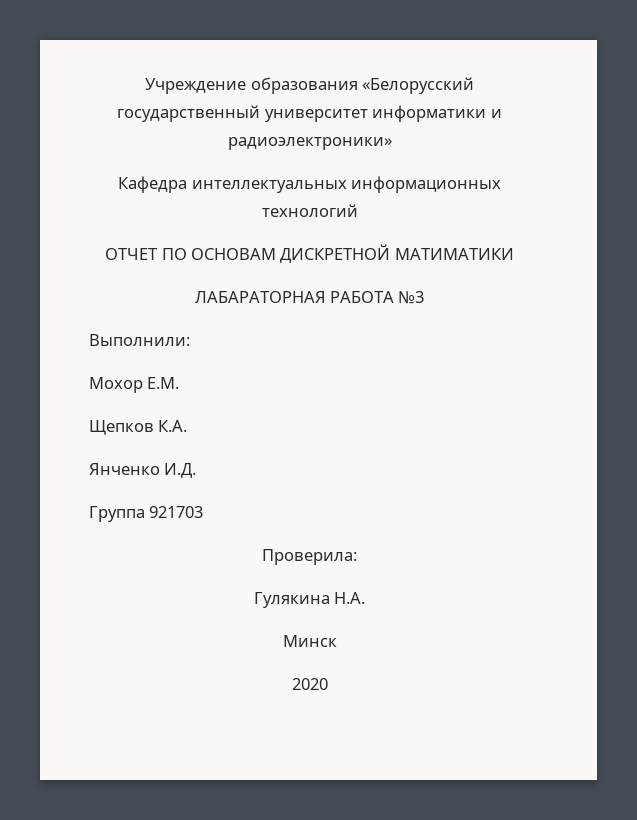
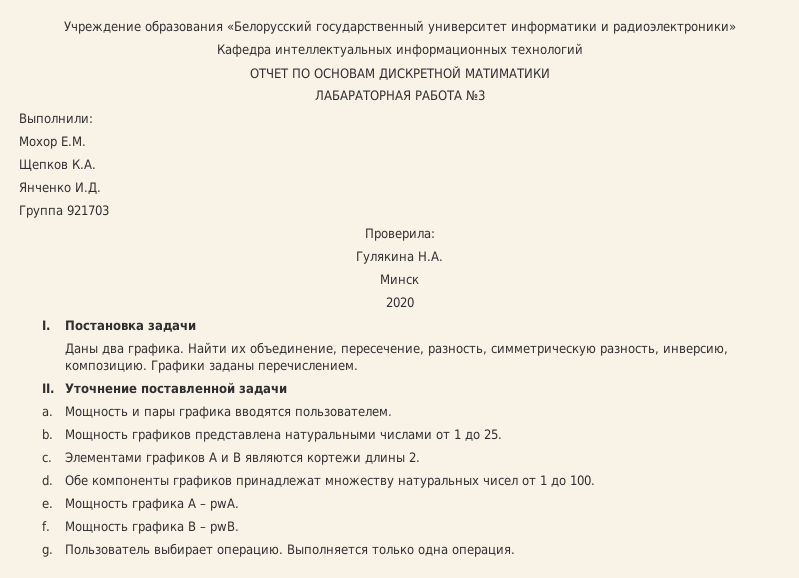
(328, 684) none -> [41,320,196,332] [64,342,728,356] [64,360,358,373] [41,382,287,395] [41,406,392,419] [41,429,502,442] [41,452,420,465] [41,474,595,488] [41,498,239,511] [41,521,239,534] [41,543,515,557] // I. Постановка задачи // Даны два графика. Найти их объединение, пересечение, разность, симметрическую разность, инверсию, композицию. Графики заданы перечислением. // II. Уточнение поставленной задачи // a. Мощность и пары графика вводятся пользователем. // b. Мощность графиков представлена натуральными числами от 1 до 25. // c. Элементами графиков А и В являются кортежи длины 2. // d. Обе компоненты графиков принадлежат множеству натуральных чисел от 1 до 100. // e. Мощность графика А – pwA. // f. Мощность графика В – pwB. // g. Пользователь выбирает операцию. Выполняется только одна операция.

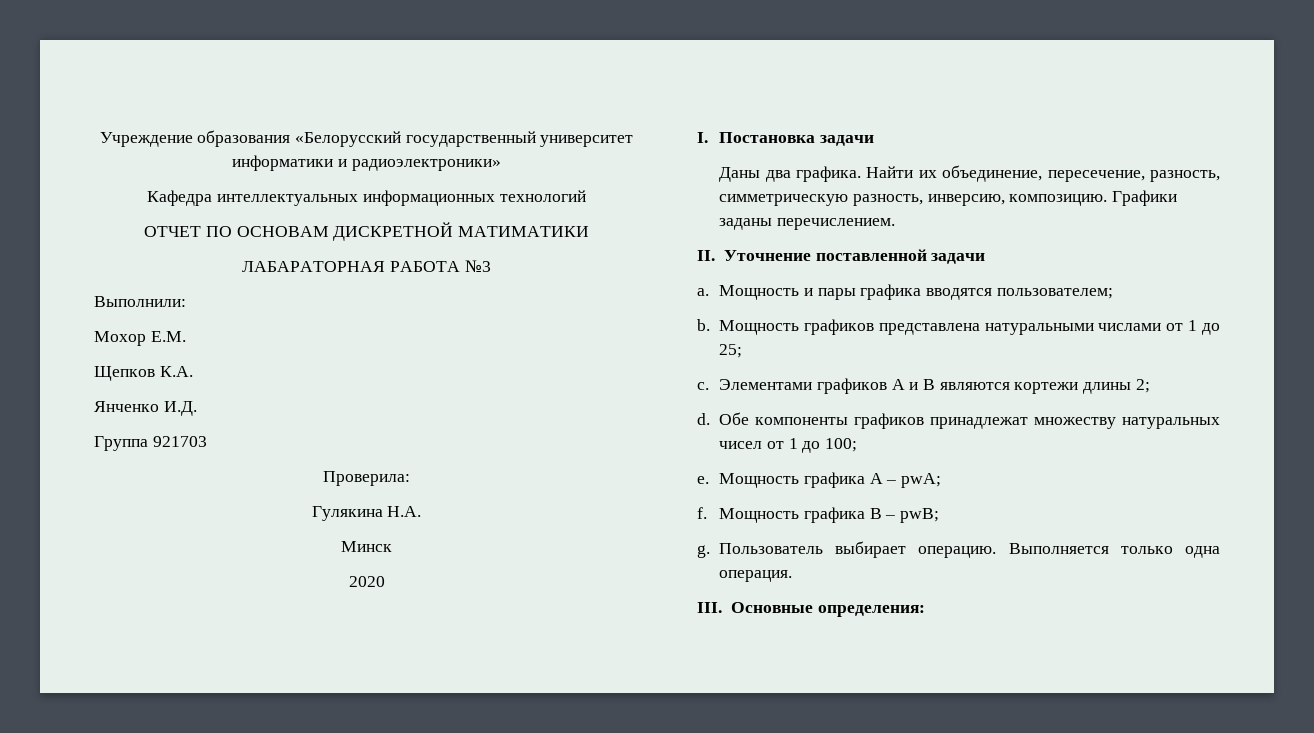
[294,408,392,417] пользователем. -> [996,288,1113,299] пользователем;
[483,429,502,440] 25. -> [719,344,743,358] 25;
[408,452,420,462] 2. -> [1135,379,1150,393] 2;
[569,475,595,486] 100. -> [824,438,857,452] 100;
[209,498,239,511] pwA. -> [900,473,941,488] pwA;
[209,521,239,534] pwB. -> [899,508,939,523] pwB;
(515, 551) none -> [697,602,925,617] // III. Основные определения:

